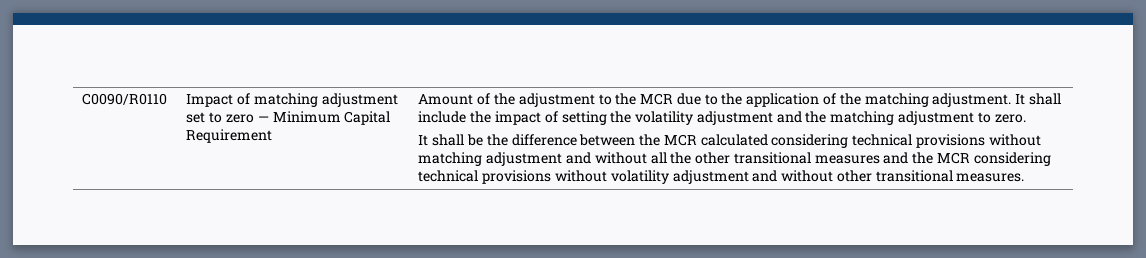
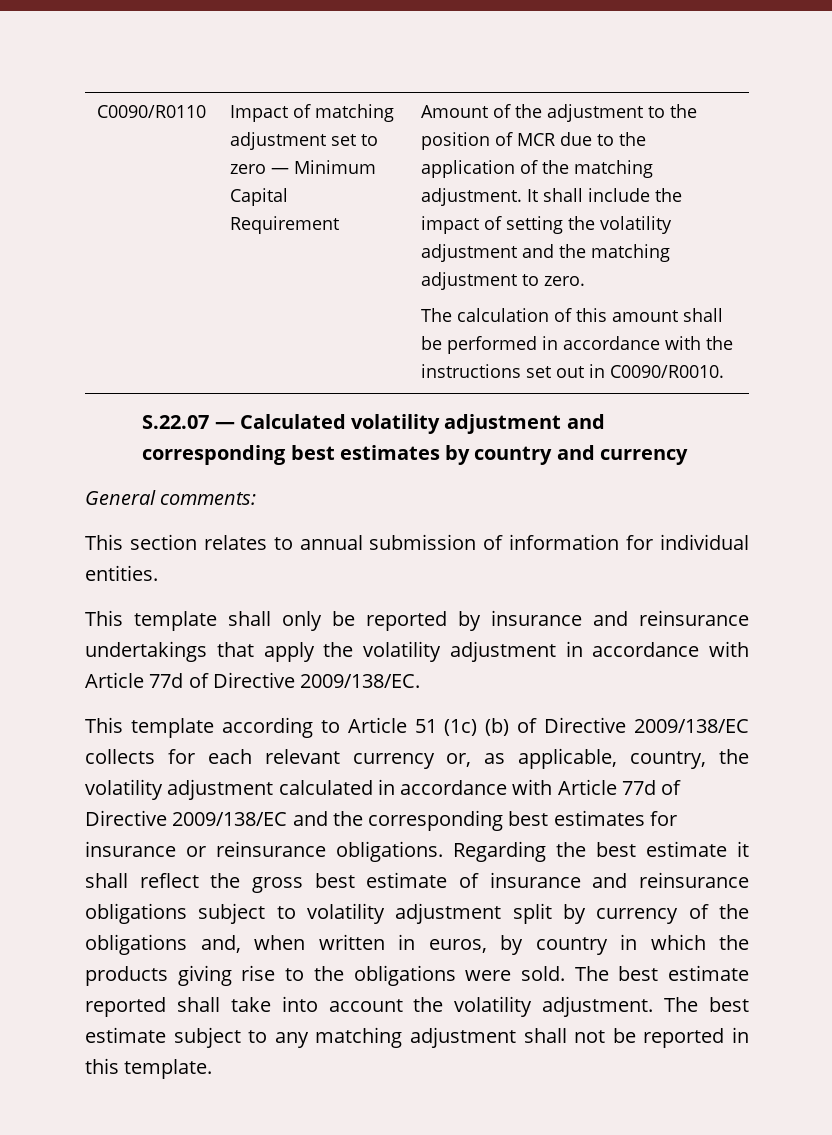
(637, 99) none -> [420,132,513,150] position of
[418,134,1041,148] [418,152,1051,166] [418,170,1025,184] It shall be the difference between the MCR calculated considering technical provisions without matching adjustment and without all the other transitional measures and the MCR considering technical provisions without volatility adjustment and without other transitional measures. -> [420,308,723,322] [420,336,733,354] [420,364,724,378] [142,414,605,434] [142,445,688,465] [85,490,257,505] [85,534,750,550] [85,565,158,581] [85,610,749,631] [85,641,749,662] [85,672,421,688] [85,717,749,738] [85,748,749,769] [85,779,682,800] [85,810,677,831] [85,841,749,862] [85,872,749,893] [85,903,749,924] [85,934,749,955] [85,965,749,986] [85,996,750,1017] [85,1027,750,1048] [85,1058,213,1079] The calculation of this amount shall be performed in accordance with the instructions set out in C0090/R0010. // S.22.07 — Calculated volatility adjustment and corresponding best estimates by country and currency // General comments: // This section relates to annual submission of information for individual entities. // This template shall only be reported by insurance and reinsurance undertakings that apply the volatility adjustment in accordance with Article 77d of Directive 2009/138/EC. // This template according to Article 51 (1c) (b) of Directive 2009/138/EC collects for each relevant currency or, as applicable, country, the volatility adjustment calculated in accordance with Article 77d of Directive 2009/138/EC and the corresponding best estimates for insurance or reinsurance obligations. Regarding the best estimate it shall reflect the gross best estimate of insurance and reinsurance obligations subject to volatility adjustment split by currency of the obligations and, when written in euros, by country in which the products giving rise to the obligations were sold. The best estimate reported shall take into account the volatility adjustment. The best estimate subject to any matching adjustment shall not be reported in this template.

